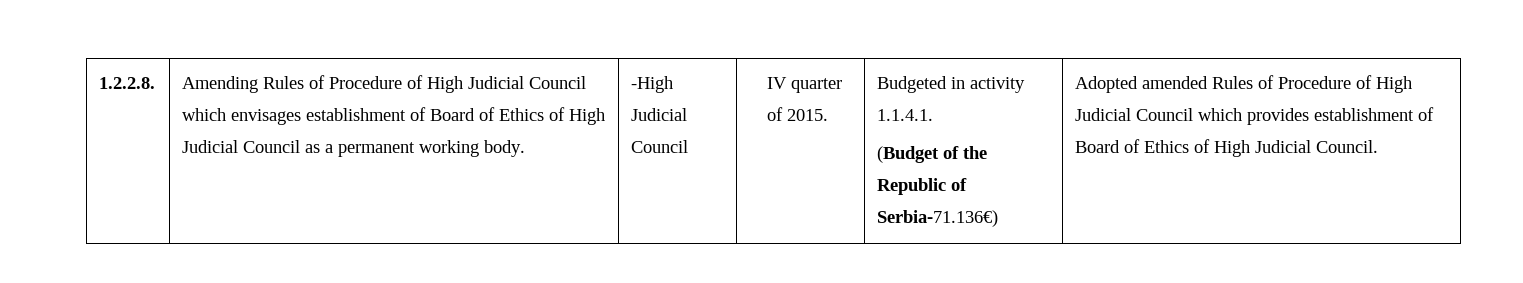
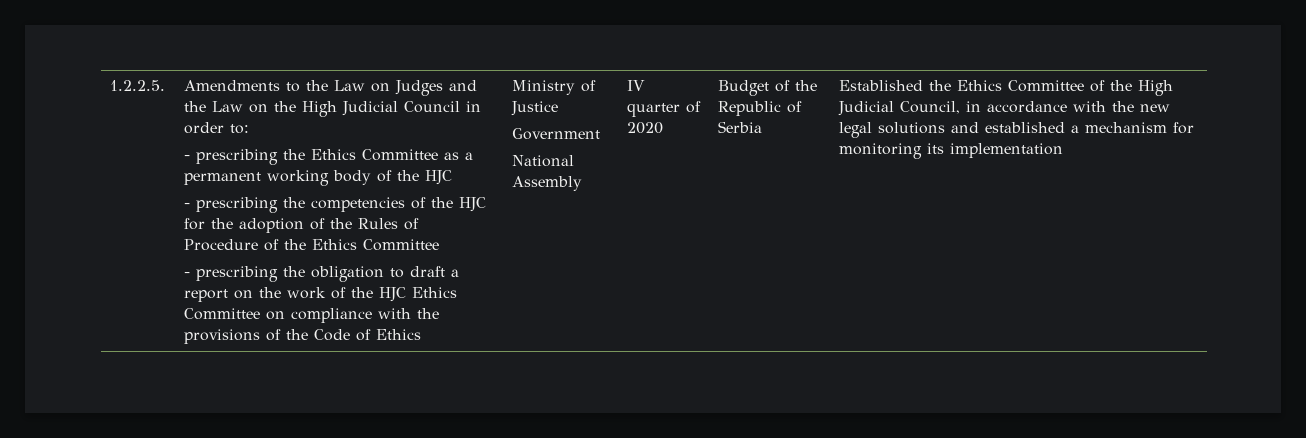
[99,77,156,89] [182,75,587,93] [182,107,606,125] [182,140,526,157] [631,76,674,93] [631,108,688,121] [631,140,689,153] [767,77,843,93] [767,107,829,121] [877,76,1026,93] [877,109,934,121] [877,146,988,163] [877,178,968,195] [877,210,999,227] [1075,75,1413,93] [1075,107,1435,125] [1075,139,1379,157] 1.2.2.8. | Amending Rules of Procedure of High Judicial Council which envisages establishment of Board of Ethics of High Judicial Council as a permanent working body. | -High Judicial Council | IV quarter of 2015. | Budgeted in activity 1.1.4.1. // (Budget of the Republic of Serbia-71.136€) | Adopted amended Rules of Procedure of High Judicial Council which provides establishment of Board of Ethics of High Judicial Council. -> [110,80,166,91] [184,80,478,96] [184,101,482,117] [184,122,250,134] [184,149,474,165] [184,170,453,186] [184,197,487,213] [184,218,420,233] [184,239,440,251] [184,266,460,282] [184,287,458,302] [184,308,440,323] [184,329,422,344] [512,80,597,95] [511,101,559,116] [512,128,601,140] [512,155,575,167] [512,176,583,191] [627,80,646,91] [627,101,702,117] [627,122,664,134] [718,80,818,96] [718,101,803,116] [718,121,763,133] [839,80,1174,96] [838,101,1171,116] [839,122,1195,138] [839,143,1064,159] 1.2.2.5. | Amendments to the Law on Judges and the Law on the High Judicial Council in order to: // - prescribing the Ethics Committee as a permanent working body of the HJC // - prescribing the competencies of the HJC for the adoption of the Rules of Procedure of the Ethics Committee // - prescribing the obligation to draft a report on the work of the HJC Ethics Committee on compliance with the provisions of the Code of Ethics | Ministry of Justice // Government // National Assembly | IV quarter of 2020 | Budget of the Republic of Serbia | Established the Ethics Committee of the High Judicial Council, in accordance with the new legal solutions and established a mechanism for monitoring its implementation

